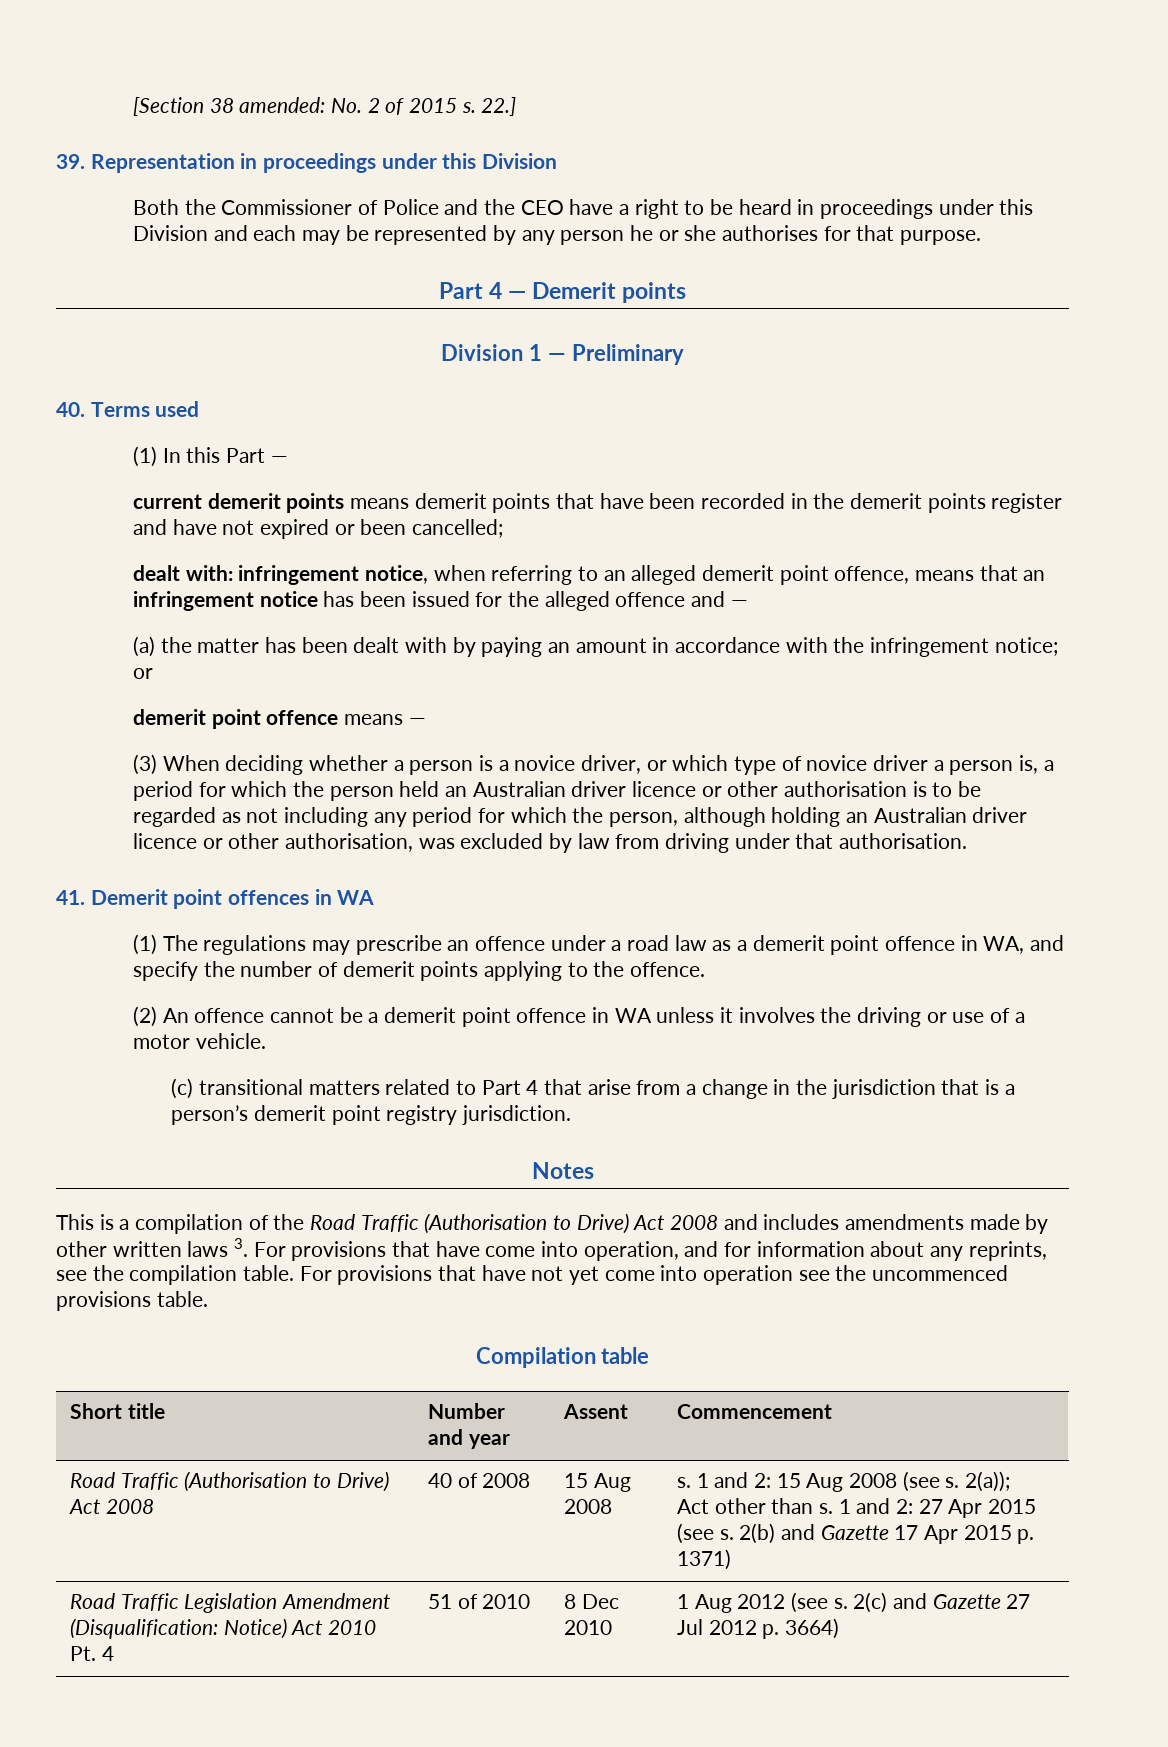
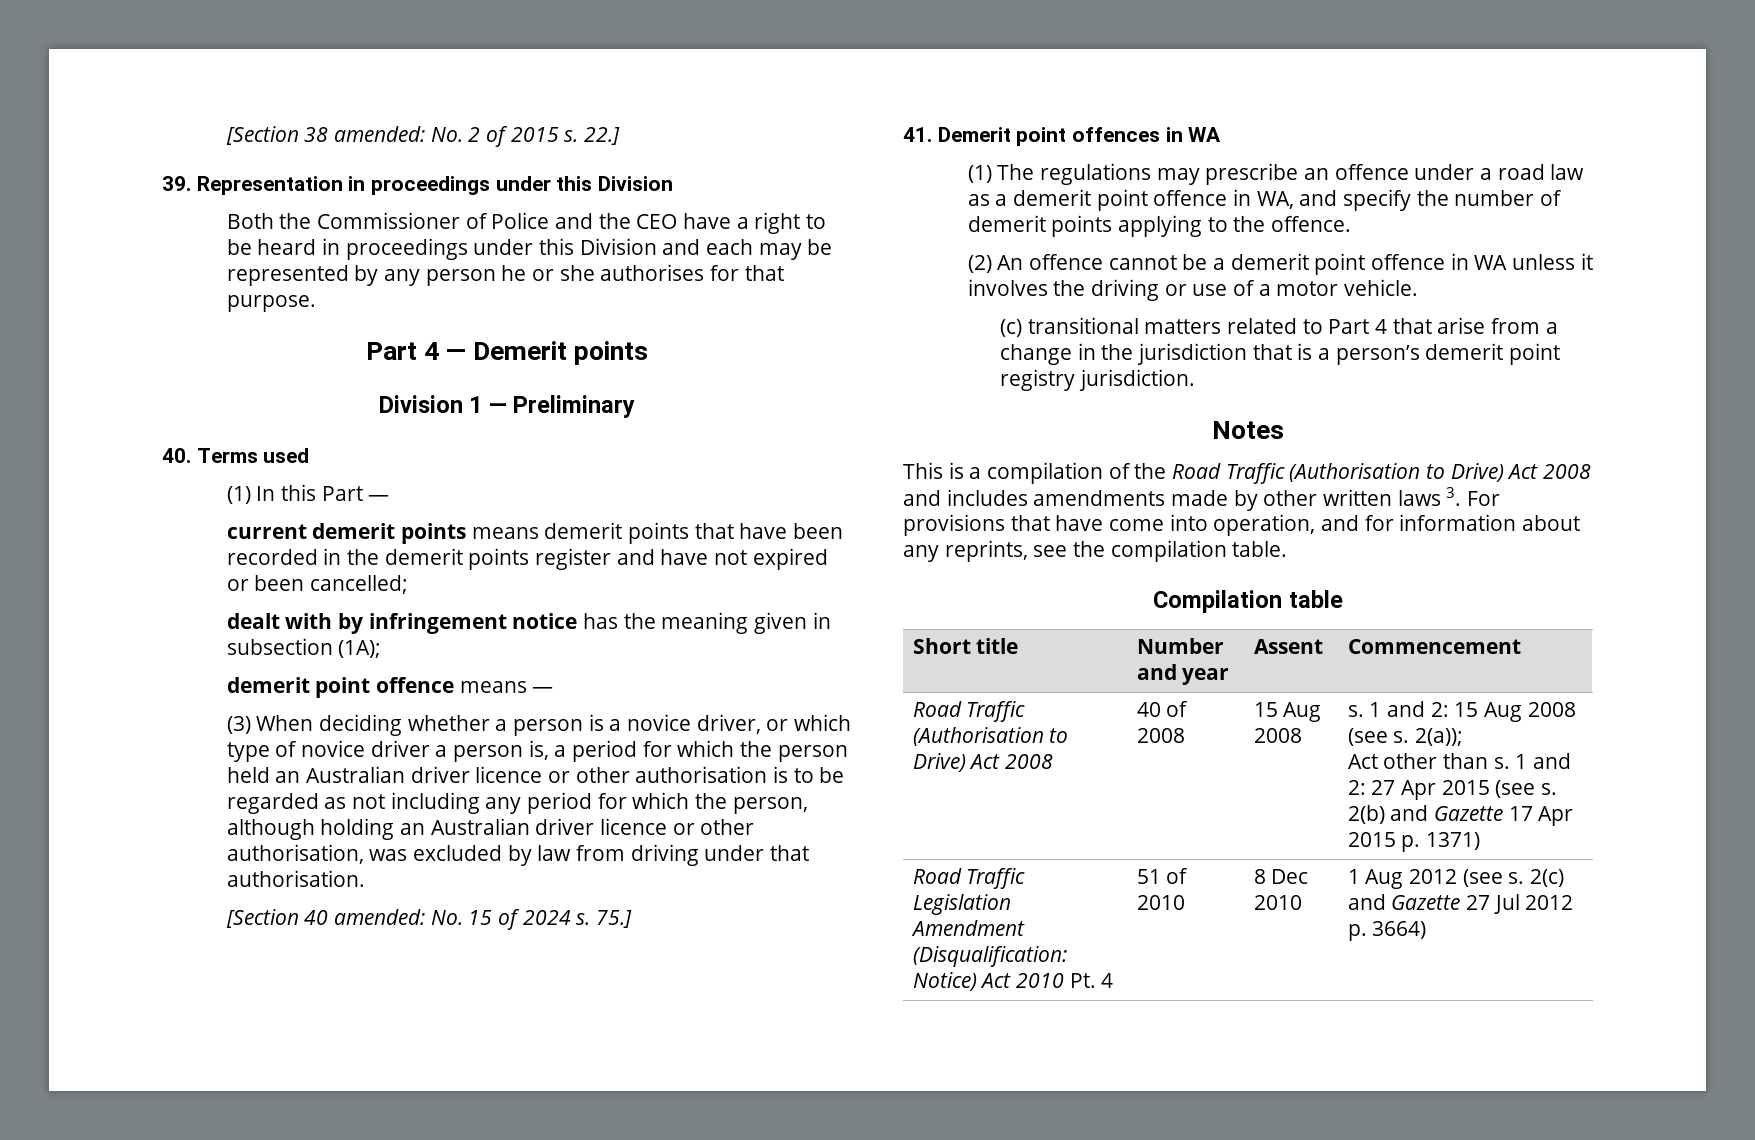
[185,565,1046,585] [132,591,748,611] [132,636,1058,657] [132,668,153,679] with: infringement notice, when referring to an alleged demerit point offence, means that an infringement notice has been issued for the alleged offence and — // (a) the matter has been dealt with by paying an amount in accordance with the infringement notice; or -> [285,612,831,634] [226,638,382,658] with by infringement notice has the meaning given in subsection (1A);
(968, 841) none -> [225,909,633,930] // [Section 40 amended: No. 15 of 2024 s. 75.]
[299,1265,1009,1285] [56,1291,208,1311] For provisions that have not yet come into operation see the uncommenced provisions table. -> (1288, 549) none

